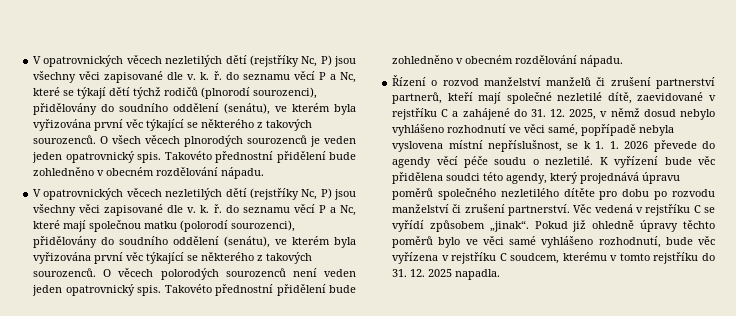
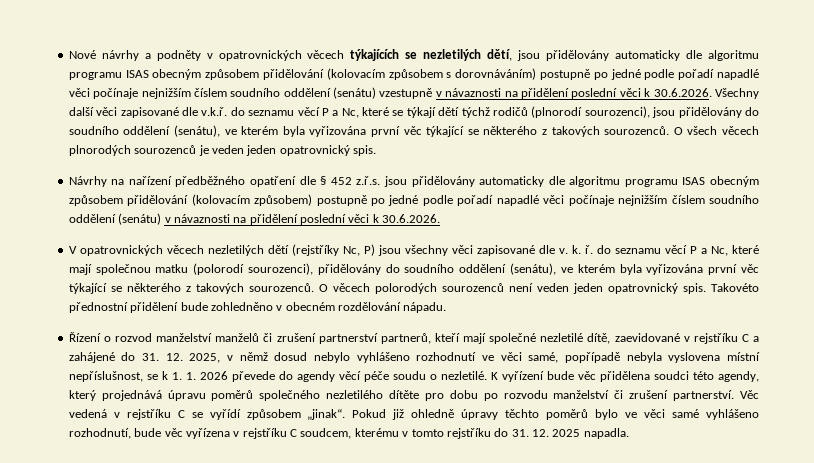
[33,55,357,67] [33,71,222,83] V opatrovnických věcech nezletilých dětí (rejstříky Nc, P) jsou všechny věci zapisované dle v. k. ř. -> [68,49,759,61] [68,68,760,80] [68,87,759,99] [68,107,228,118] Nové návrhy a podněty v opatrovnických věcech týkajících se nezletilých dětí, jsou přidělovány automaticky dle algoritmu programu ISAS obecným způsobem přidělování (kolovacím způsobem s dorovnáváním) postupně po jedné podle pořadí napadlé věci počínaje nejnižším číslem soudního oddělení (senátu) vzestupně v návaznosti na přidělení poslední věci k 30.6.2026. Všechny další věci zapisované dle v.k.ř.
(318, 93) none -> [652,107,676,118] jsou
[164,151,356,163] [33,167,265,179] Takovéto přednostní přidělení bude zohledněno v obecném rozdělování nápadu. -> [68,176,759,187] [68,194,759,206] [68,213,441,225] // Návrhy na nařízení předběžného opatření dle § 452 z.ř.s. jsou přidělovány automaticky dle algoritmu programu ISAS obecným způsobem přidělování (kolovacím způsobem) postupně po jedné podle pořadí napadlé věci počínaje nejnižším číslem soudního oddělení (senátu) v návaznosti na přidělení poslední věci k 30.6.2026.

